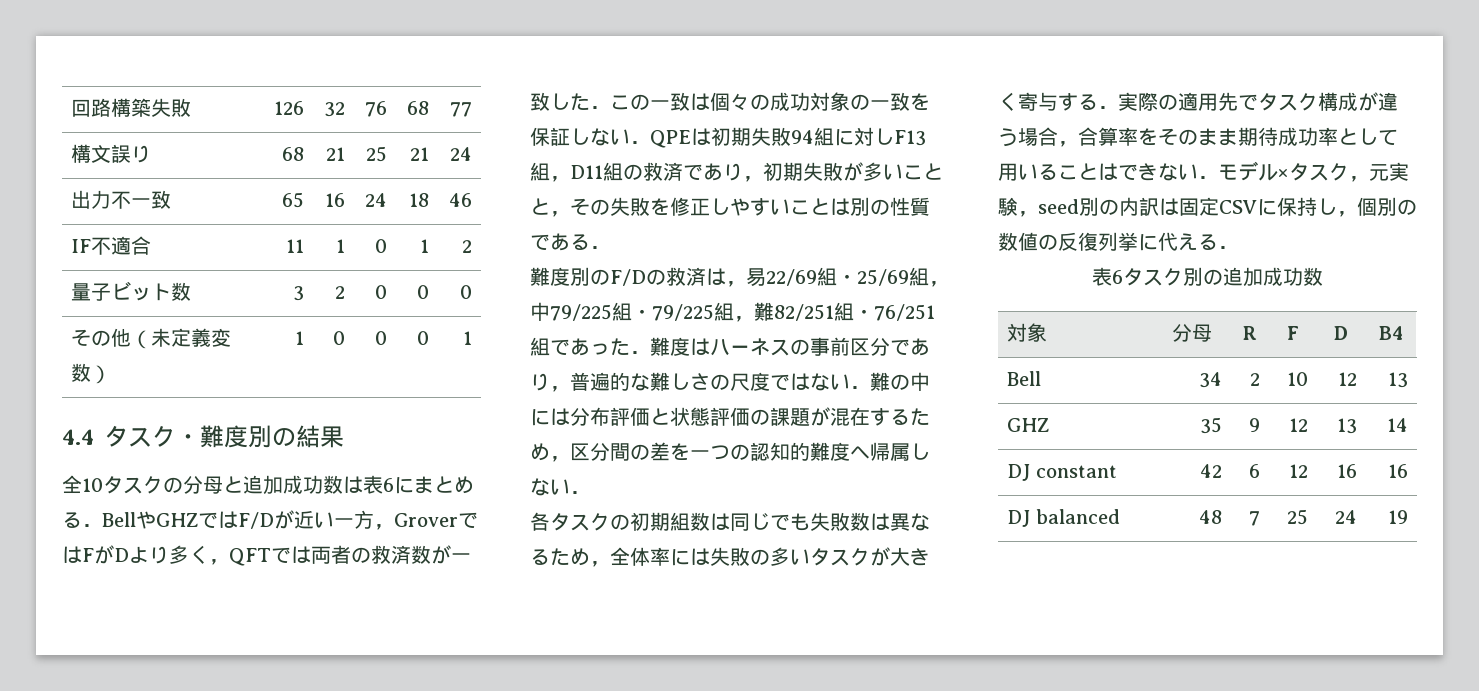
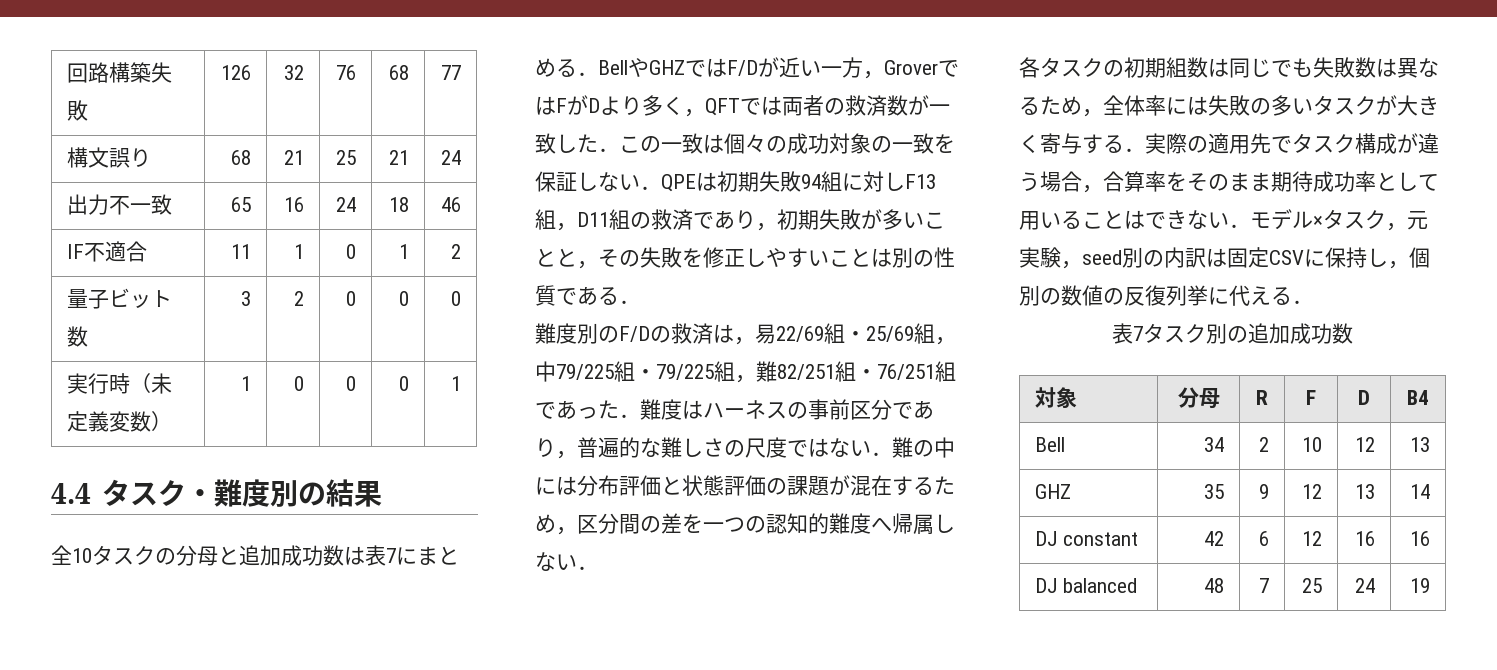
[71,328,132,347] その他 -> [66,373,130,394] 実行時
[383,478,394,492] 6 -> [386,548,396,563] 7
[1112,270,1123,284] 6 -> [1133,326,1143,341] 7

